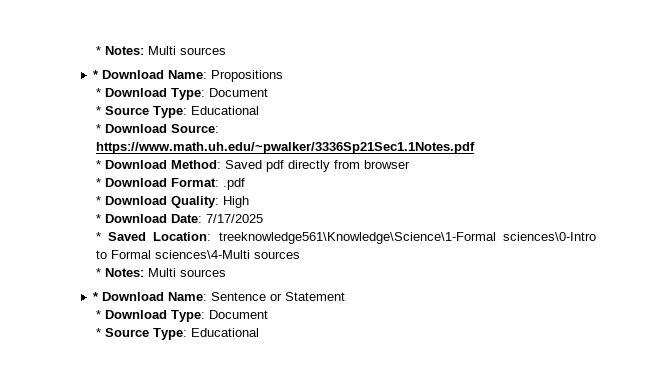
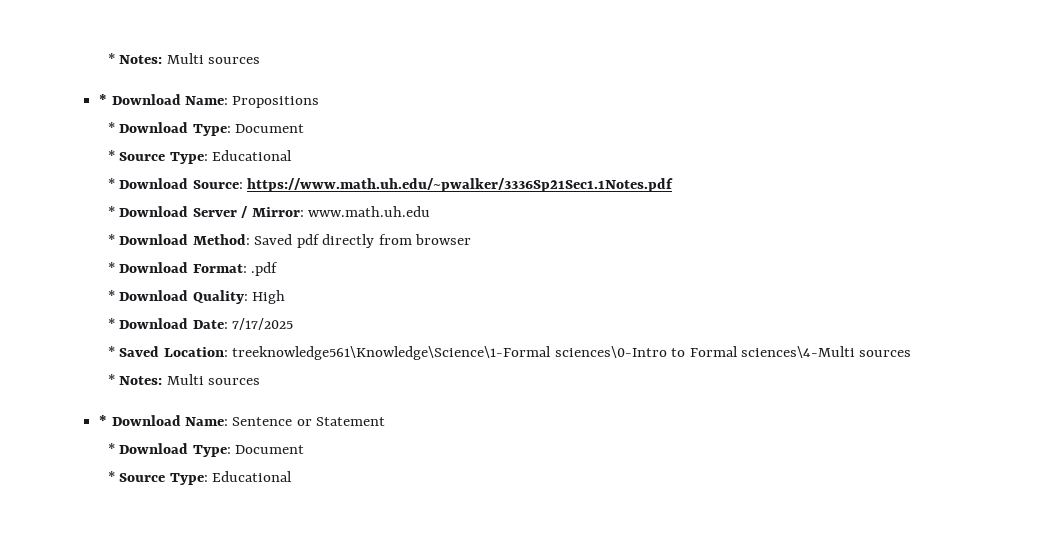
(475, 148) none -> [107,206,431,218] // * Download Server / Mirror: www.math.uh.edu

